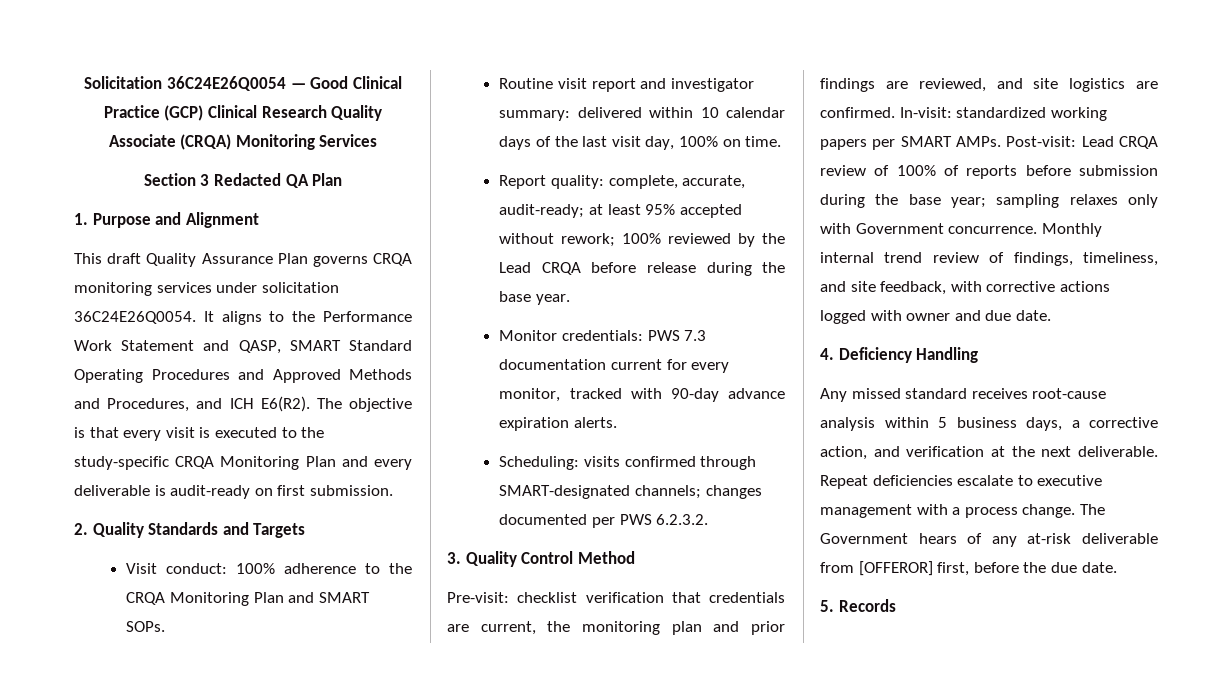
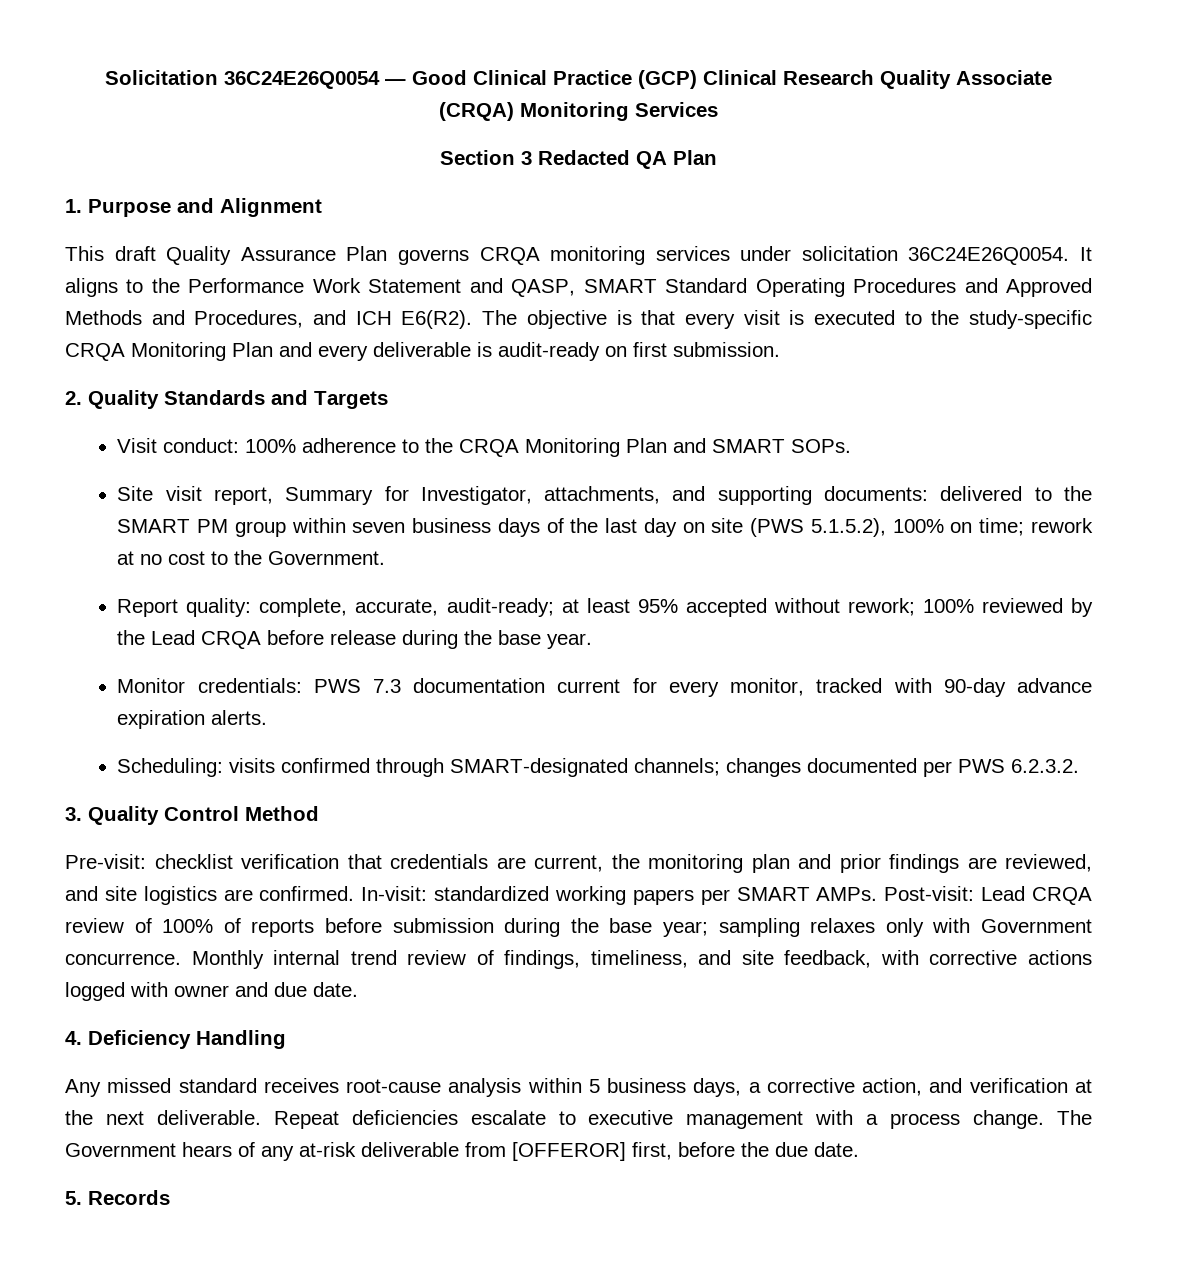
[499,78,754,92] [499,107,785,121] [499,136,782,150] Routine visit report and investigator summary: delivered within 10 calendar days of the last visit day, 100% on time. -> [117,486,1092,505] [117,518,1094,537] [117,550,386,565] Site visit report, Summary for Investigator, attachments, and supporting documents: delivered to the SMART PM group within seven business days of the last day on site (PWS 5.1.5.2), 100% on time; rework at no cost to the Government.

